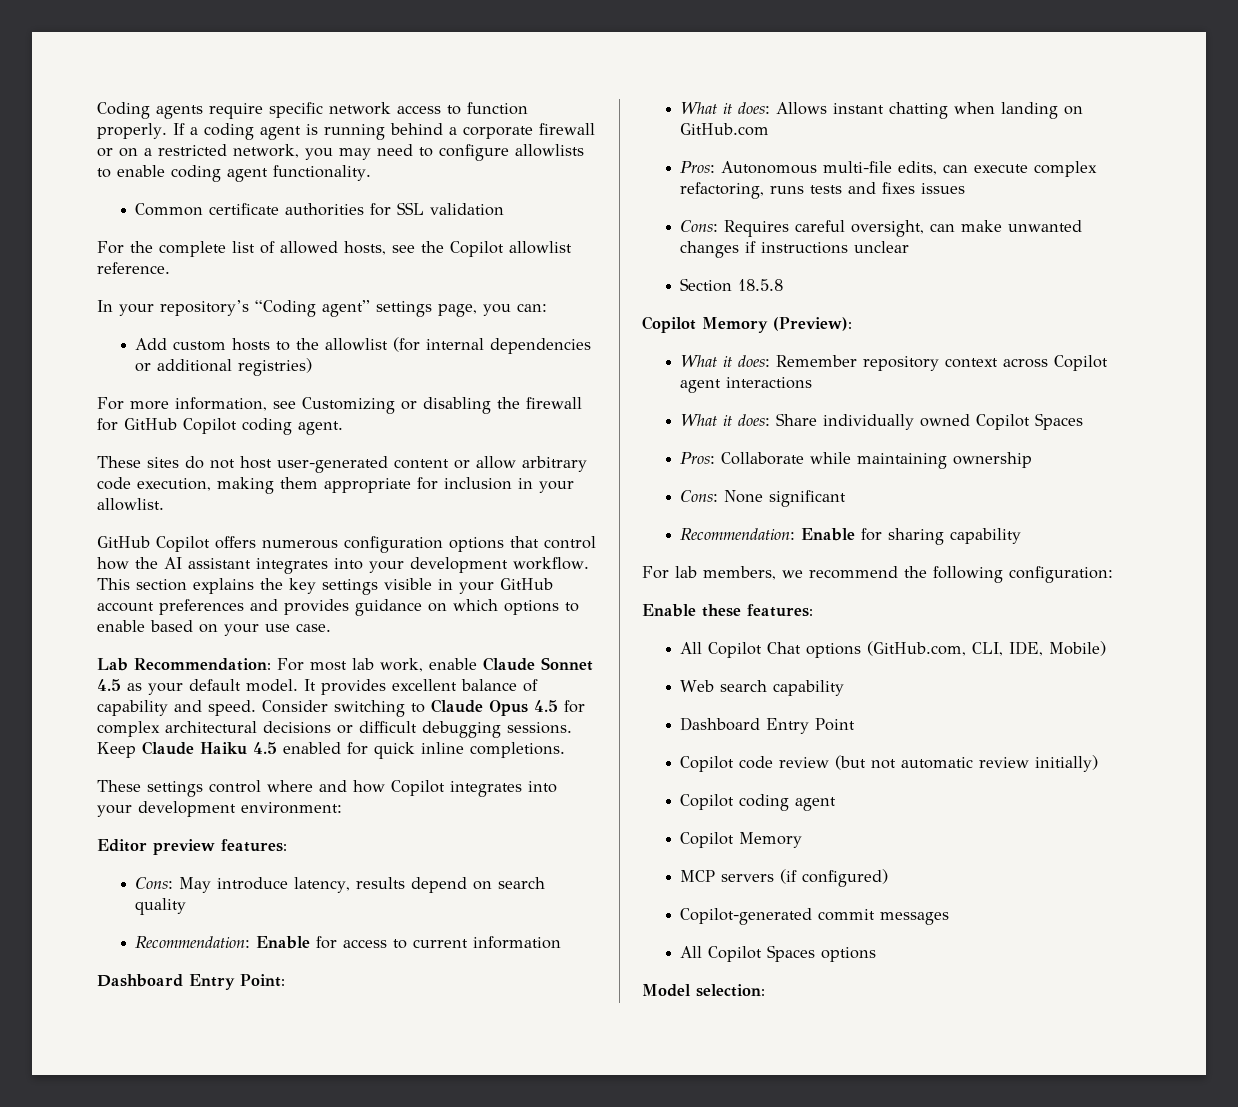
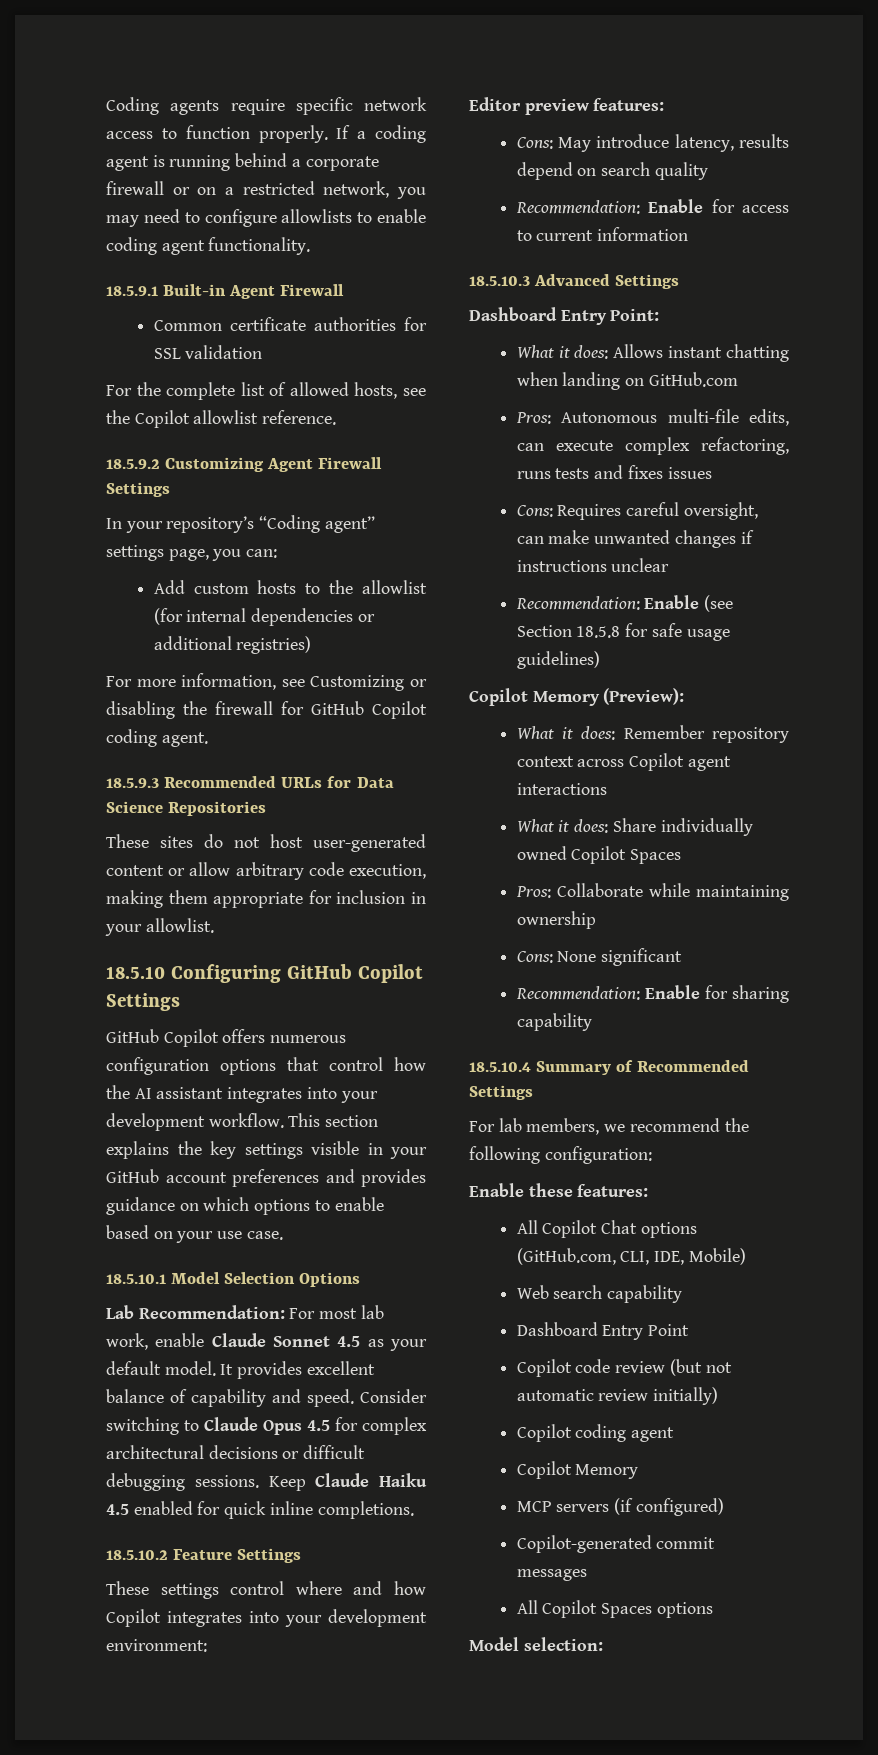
(371, 173) none -> [106,284,345,299] // 18.5.9.1 Built-in Agent Firewall
(170, 268) none -> [106,457,383,472] [106,482,170,497] // 18.5.9.2 Customizing Agent Firewall Settings
(343, 428) none -> [106,776,394,788] [106,801,267,816] // 18.5.9.3 Recommended URLs for Data Science Repositories
(164, 504) none -> [106,964,423,983] [106,993,180,1011] // 18.5.10 Configuring GitHub Copilot Settings
(331, 627) none -> [106,1272,361,1287] // 18.5.10.1 Model Selection Options
(565, 750) none -> [106,1548,302,1563] // 18.5.10.2 Feature Settings
(562, 942) none -> [469,274,680,289] // 18.5.10.3 Advanced Settings
(910, 247) none -> [515,595,734,612] Recommendation: Enable (see
(784, 285) none -> [625,623,730,641] [516,651,600,669] for safe usage guidelines)
(1022, 536) none -> [469,1060,750,1075] [469,1085,533,1100] // 18.5.10.4 Summary of Recommended Settings

